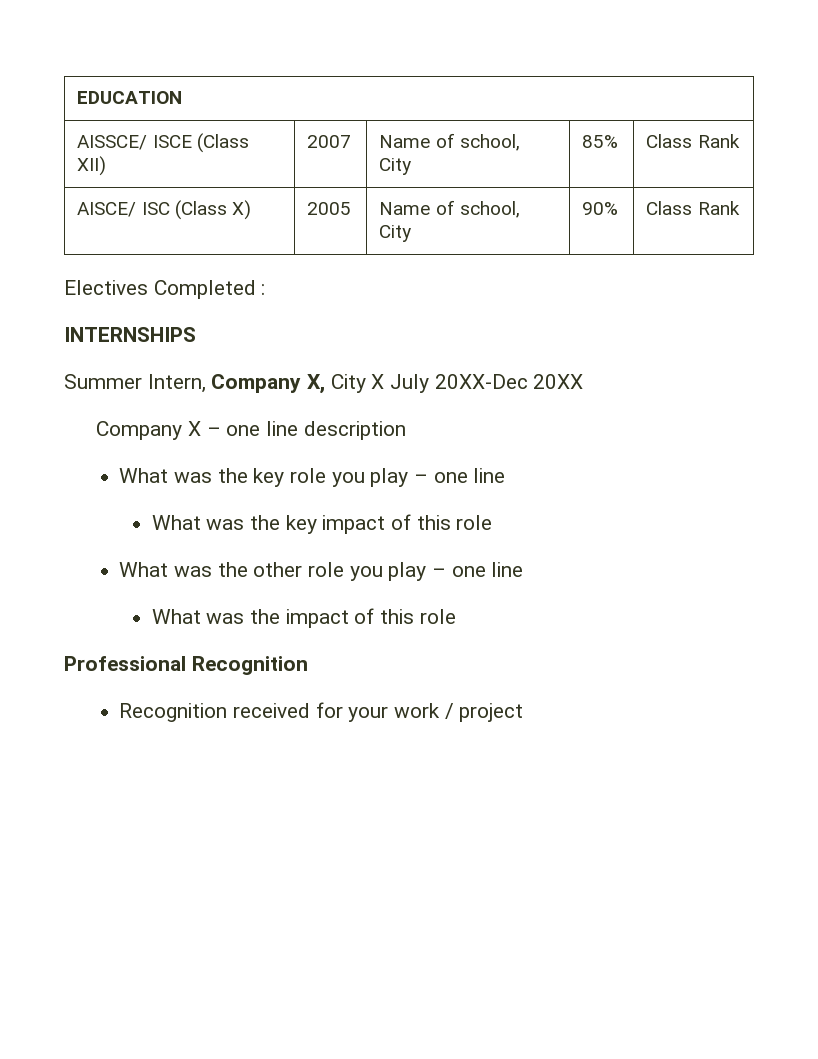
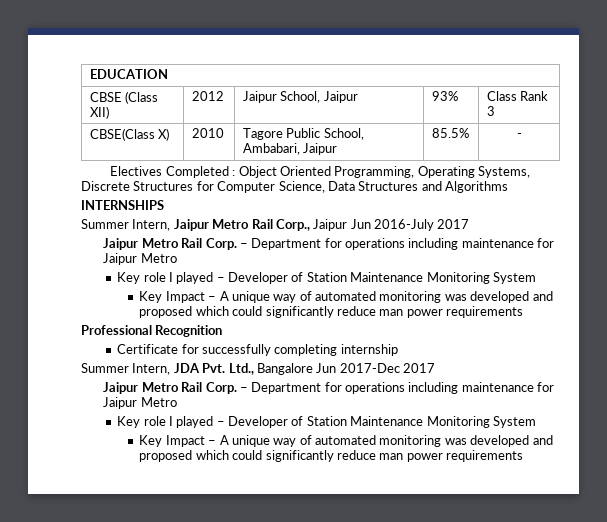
[77,135,192,150] AISSCE/ ISCE -> [89,92,122,102] CBSE
[307,135,352,148] [379,133,520,151] [379,158,412,175] [582,135,619,148] [646,134,740,148] [77,200,251,220] [307,202,352,215] [379,200,520,218] [379,225,412,242] [582,202,619,215] [646,201,740,215] [64,280,266,299] [64,327,196,342] [64,374,584,394] [96,421,406,440] [119,468,506,487] [151,514,493,534] [119,562,524,581] [151,608,456,628] [64,656,308,675] [119,702,524,722] 2007 | Name of school, City | 85% | Class Rank // AISCE/ ISC (Class X) | 2005 | Name of school, City | 90% | Class Rank // Electives Completed : // INTERNSHIPS // Summer Intern, Company X, City X July 20XX-Dec 20XX // Company X – one line description // What was the key role you play – one line // What was the key impact of this role // What was the other role you play – one line // What was the impact of this role // Professional Recognition // Recognition received for your work / project -> [191,91,224,101] [242,91,358,103] [431,91,458,101] [486,91,549,101] [486,106,495,116] [89,128,170,141] [191,128,224,138] [242,128,364,140] [242,143,338,155] [431,128,469,138] [516,133,522,138] [110,166,531,178] [81,181,508,193] [81,200,164,210] [81,219,470,231] [103,238,555,250] [103,253,177,265] [117,272,536,284] [139,291,553,303] [139,306,524,318] [81,325,223,337] [117,344,398,356] [81,363,435,375] [103,382,555,394] [103,397,177,409] [117,416,536,428] [139,435,553,447] [139,450,524,462] 2012 | Jaipur School, Jaipur | 93% | Class Rank 3 // CBSE(Class X) | 2010 | Tagore Public School, Ambabari, Jaipur | 85.5% | - // Electives Completed : Object Oriented Programming, Operating Systems, Discrete Structures for Computer Science, Data Structures and Algorithms // INTERNSHIPS // Summer Intern, Jaipur Metro Rail Corp., Jaipur Jun 2016-July 2017 // Jaipur Metro Rail Corp. – Department for operations including maintenance for Jaipur Metro // Key role I played – Developer of Station Maintenance Monitoring System // Key Impact – A unique way of automated monitoring was developed and proposed which could significantly reduce man power requirements // Professional Recognition // Certificate for successfully completing internship // Summer Intern, JDA Pvt. Ltd., Bangalore Jun 2017-Dec 2017 // Jaipur Metro Rail Corp. – Department for operations including maintenance for Jaipur Metro // Key role I played – Developer of Station Maintenance Monitoring System // Key Impact – A unique way of automated monitoring was developed and proposed which could significantly reduce man power requirements

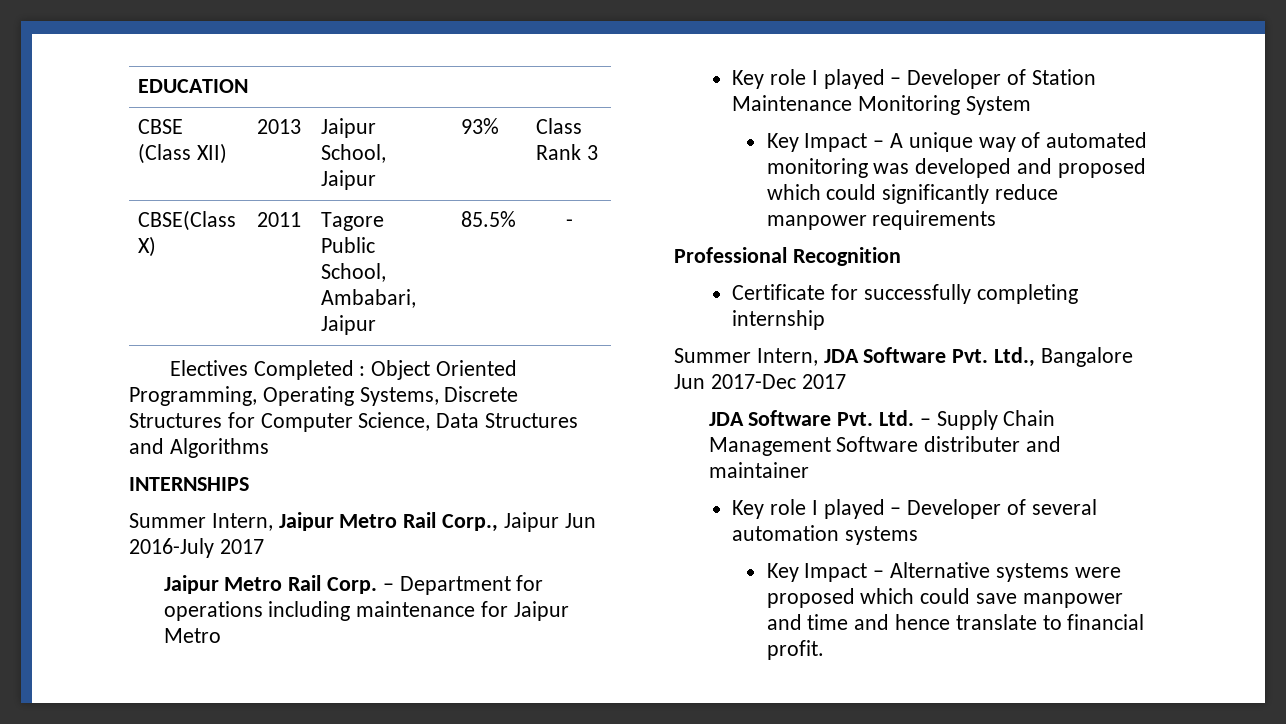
[191,91,224,101] 2012 -> [257,119,302,134] 2013
[191,128,224,138] 2010 -> [257,212,302,227] 2011
[379,309,443,318] man power -> [766,215,867,230] manpower
(200, 368) none -> [863,347,947,363] Software
[103,382,555,394] [103,397,177,409] [117,416,536,428] [139,435,553,447] [139,450,524,462] Jaipur Metro Rail Corp. – Department for operations including maintenance for Jaipur Metro // Key role I played – Developer of Station Maintenance Monitoring System // Key Impact – A unique way of automated monitoring was developed and proposed which could significantly reduce man power requirements -> [708,410,1056,430] [708,436,1061,456] [708,462,809,478] [732,499,1097,519] [732,525,918,545] [766,562,1121,582] [766,588,1123,608] [766,614,1145,630] [766,640,824,660] JDA Software Pvt. Ltd. – Supply Chain Management Software distributer and maintainer // Key role I played – Developer of several automation systems // Key Impact – Alternative systems were proposed which could save manpower and time and hence translate to financial profit.

